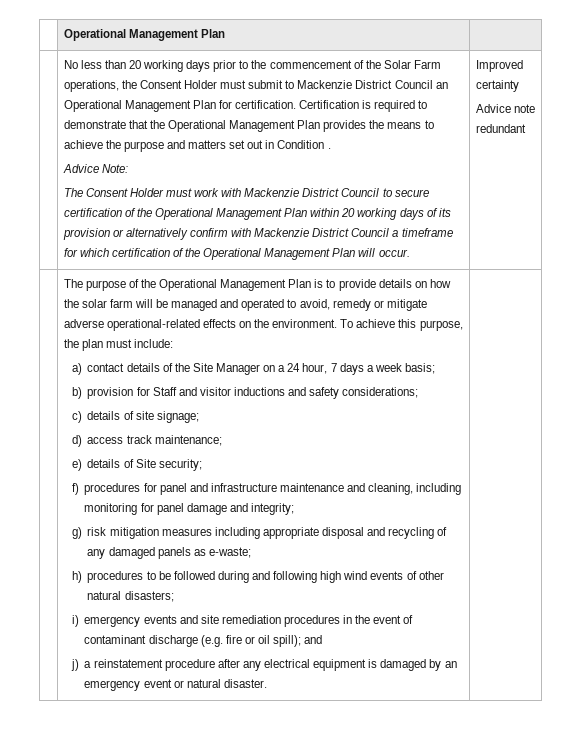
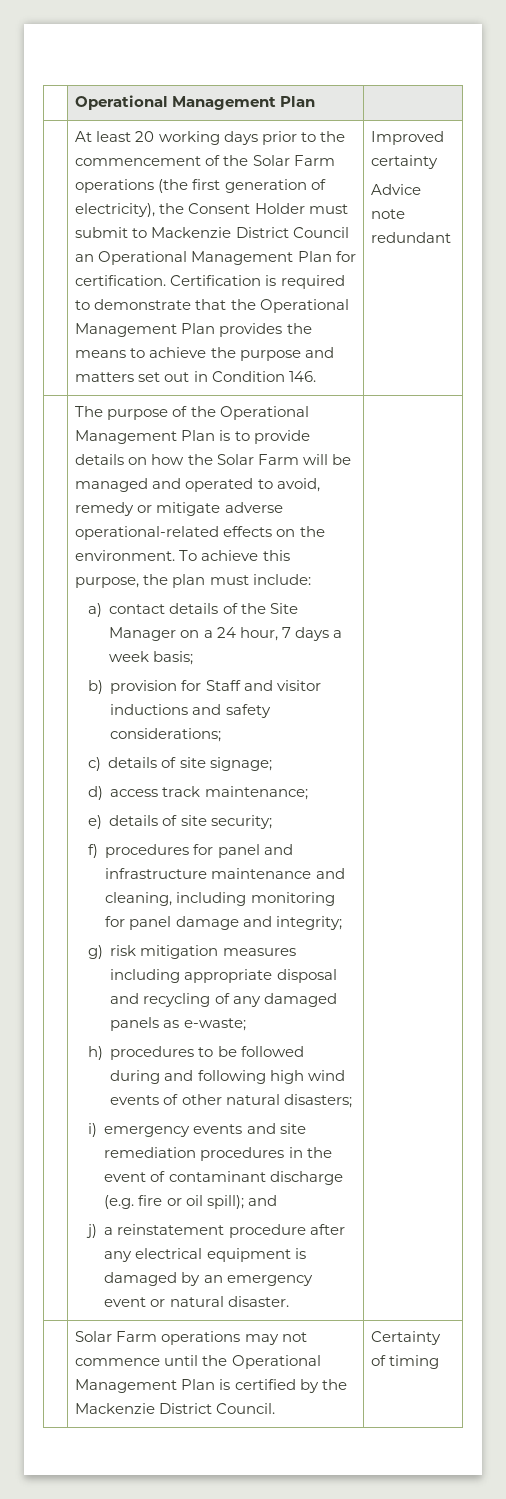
[63,60,126,69] No less than -> [75,131,132,142] At least
[63,80,119,92] operations, -> [75,179,326,193] [75,203,156,217] operations (the first generation of electricity),
[327,148,331,149] [62,164,128,173] [63,188,429,197] [63,208,451,220] [62,228,453,240] [63,248,410,260] . // Advice Note: // The Consent Holder must work with Mackenzie District Council to secure certification of the Operational Management Plan within 20 working days of its provision or alternatively confirm with Mackenzie District Council a timeframe for which certification of the Operational Management Plan will occur. -> [288,371,316,382] 146.
[81,299,133,308] solar farm -> [216,454,299,465] Solar Farm
[135,459,156,468] Site -> [180,815,207,826] site
(267, 683) none -> [75,1331,307,1345] [75,1355,321,1369] [75,1379,347,1393] [75,1403,276,1414] [371,1331,442,1345] [371,1355,440,1369] // | Solar Farm operations may not commence until the Operational Management Plan is certified by the Mackenzie District Council. | Certainty of timing

